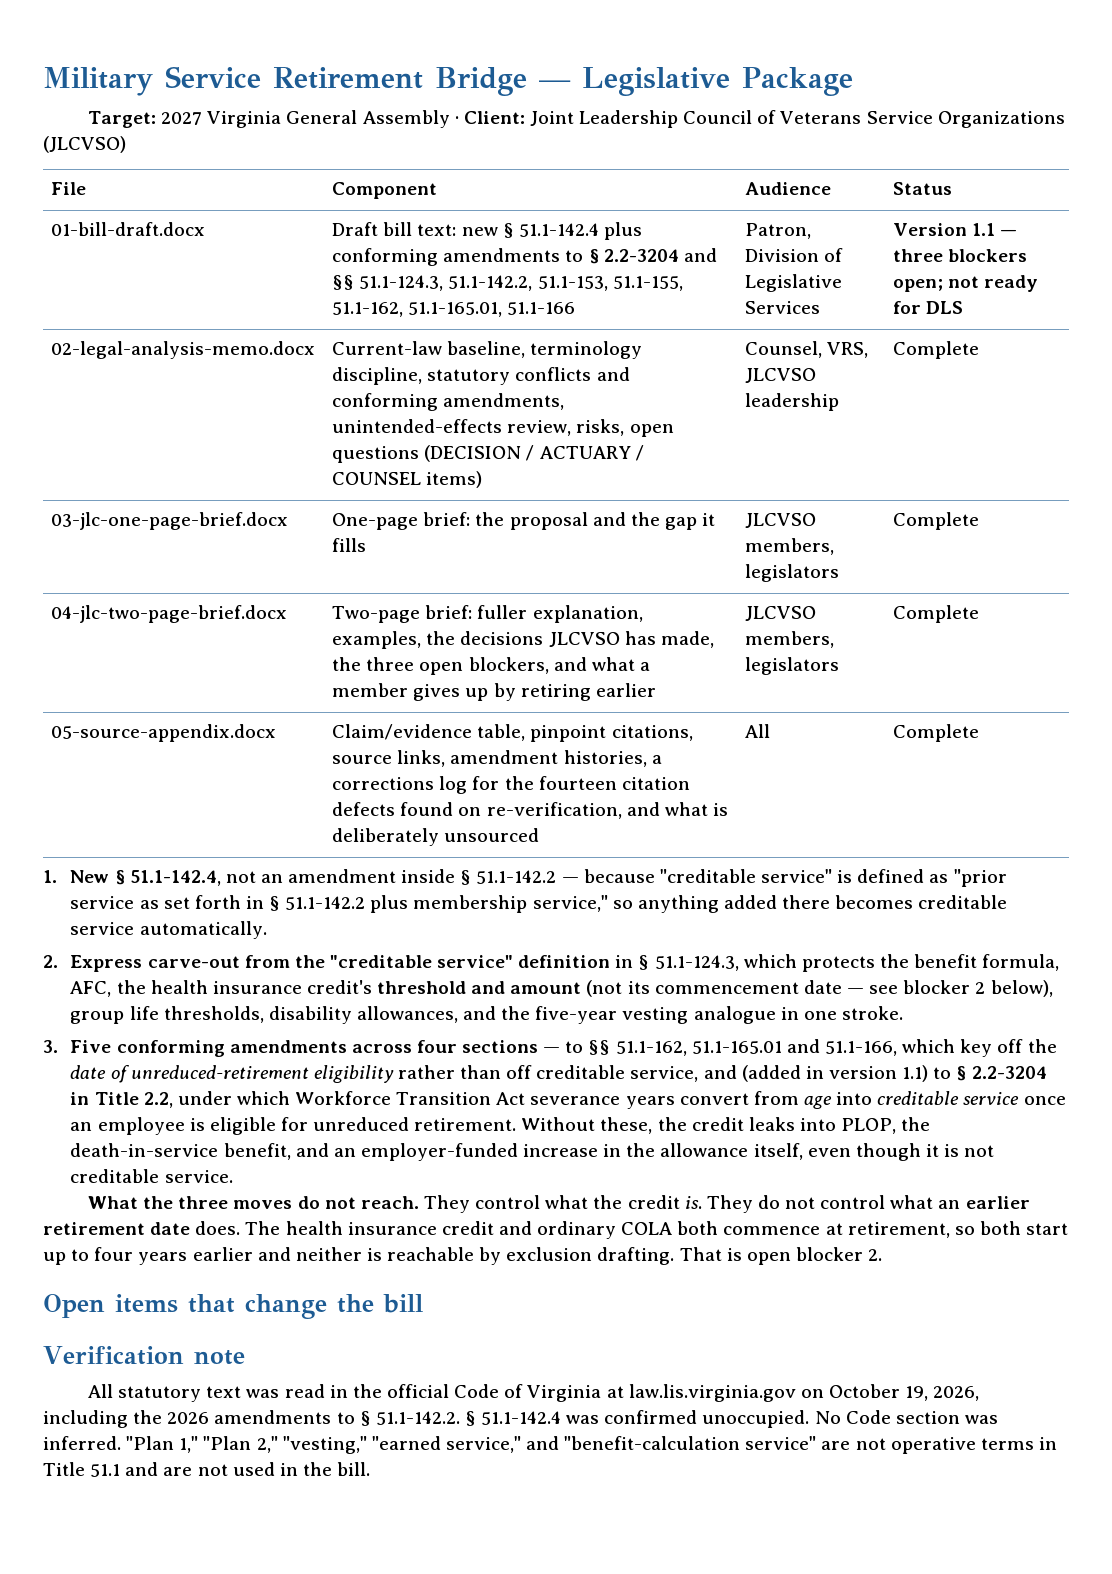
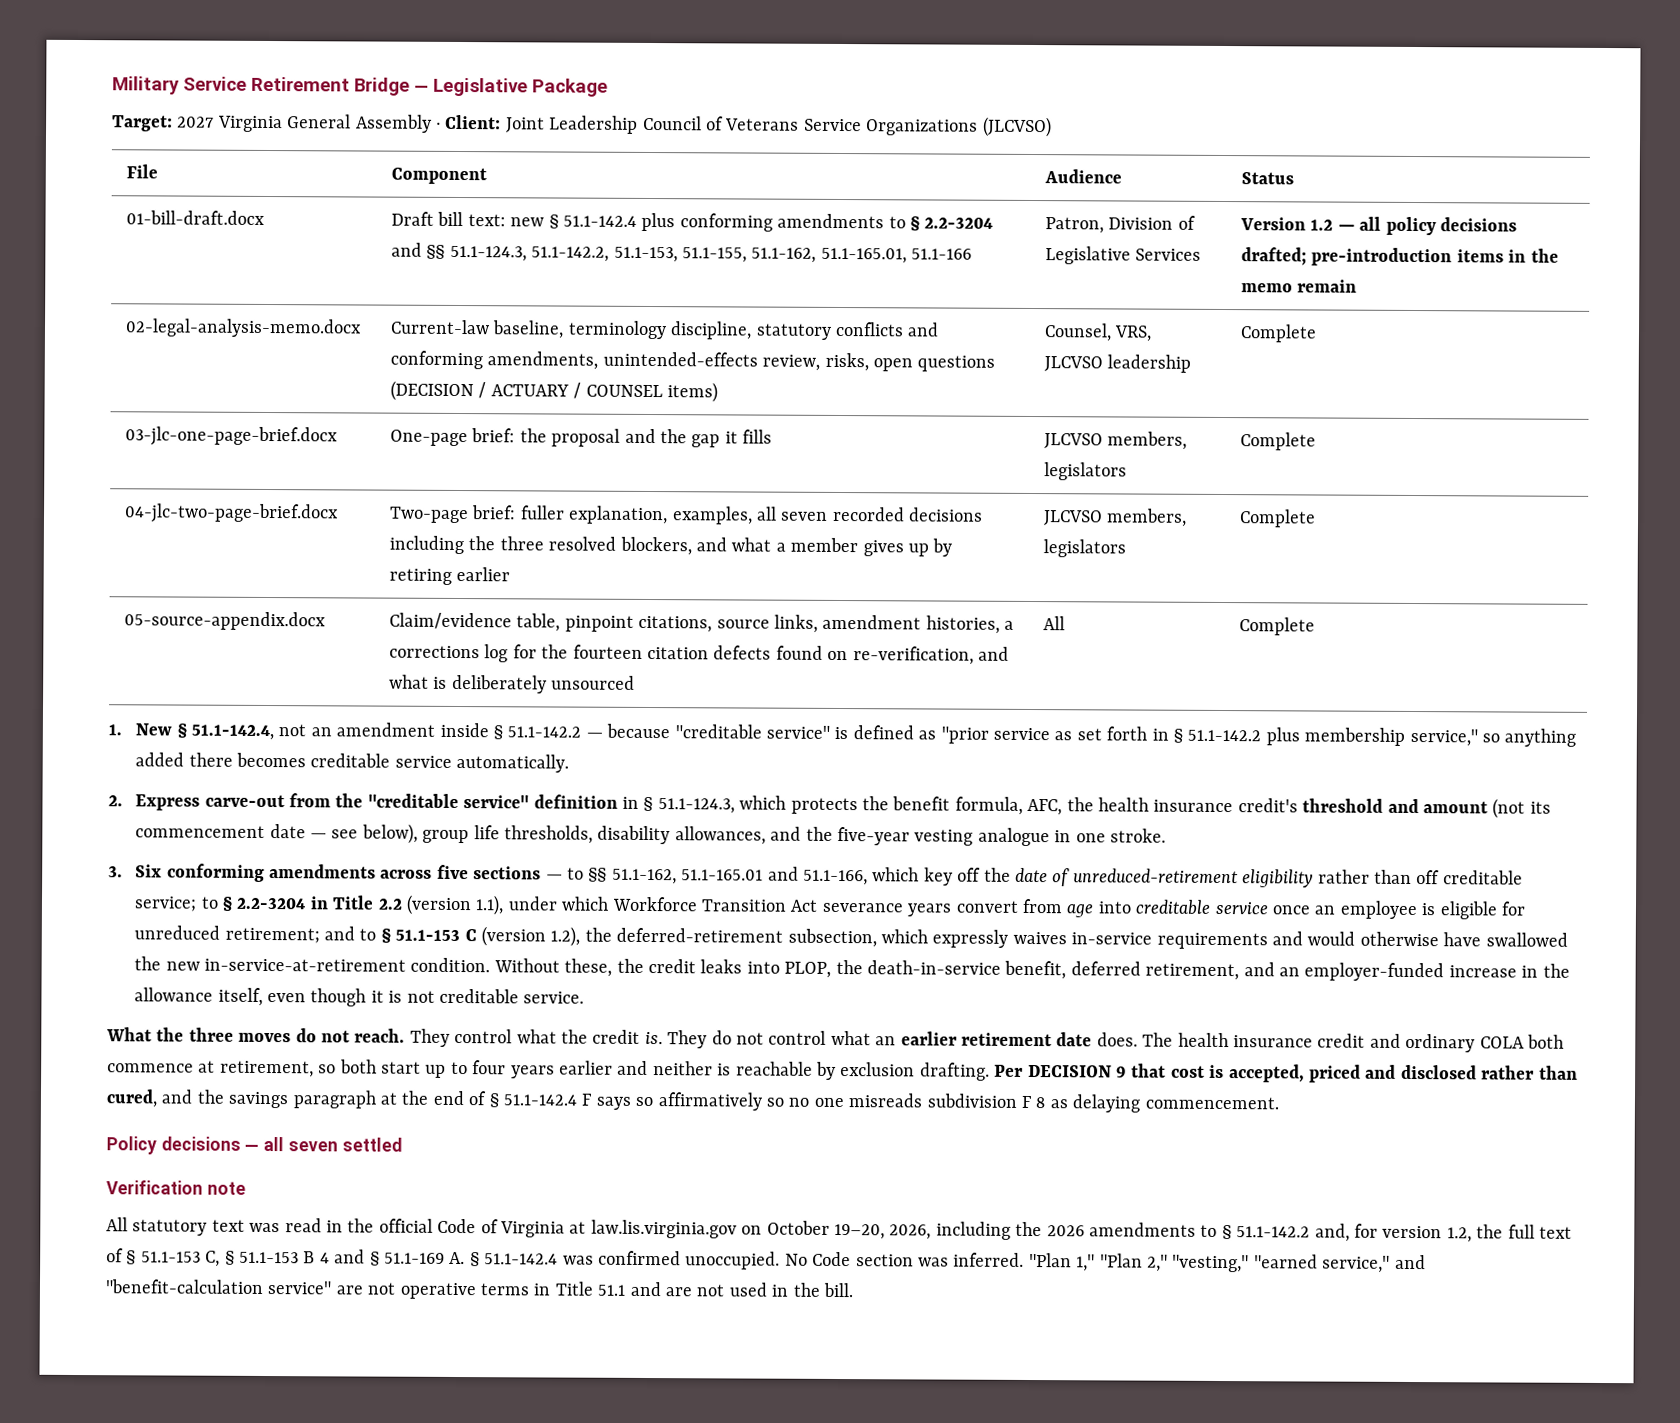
[972,223,1018,236] [893,249,1028,262] [893,275,1039,292] [893,301,964,314] 1.1 — three blockers open; not ready for DLS -> [1310,216,1518,236] [1241,247,1559,267] [1241,279,1358,293] 1.2 — all policy decisions drafted; pre-introduction items in the memo remain
[426,631,714,648] [332,657,464,675] the decisions JLCVSO has made, the three open -> [756,506,984,522] [389,535,617,555] all seven recorded decisions including the three resolved
[903,980,986,994] blocker 2 -> (359, 834) none
[70,1040,112,1053] Five -> [135,864,163,878] Six
[416,1040,457,1053] four -> [436,864,469,880] five
[630,1065,929,1082] service, and (added in version 1.1) -> [134,896,198,912] service;
[143,1092,173,1108] 2.2, -> [377,894,505,916] 2.2 (version 1.1),
[414,1118,517,1131] retirement. -> [224,926,1568,950] [134,956,491,973] retirement; and to § 51.1-153 C (version 1.2), the deferred-retirement subsection, which expressly waives in-service requirements and would otherwise have swallowed the new in-service-at-retirement condition.
(291, 1151) none -> [1070,961,1240,981] deferred retirement,
[679,1247,883,1265] [43,1294,423,1319] That is open blocker 2. // Open items that change the bill -> [994,1063,1578,1083] [106,1089,1279,1113] [106,1136,402,1155] Per DECISION 9 that cost is accepted, priced and disclosed rather than cured, and the savings paragraph at the end of § 51.1-142.4 F says so affirmatively so no one misreads subdivision F 8 as delaying commencement. // Policy decisions — all seven settled
[905,1386,929,1401] 19, -> [833,1223,885,1240] 19–20,
[375,1411,460,1425] 51.1-142.2. -> [1236,1223,1573,1243] [106,1248,466,1267] 51.1-142.2 and, for version 1.2, the full text of § 51.1-153 C, § 51.1-153 B 4 and § 51.1-169 A.

